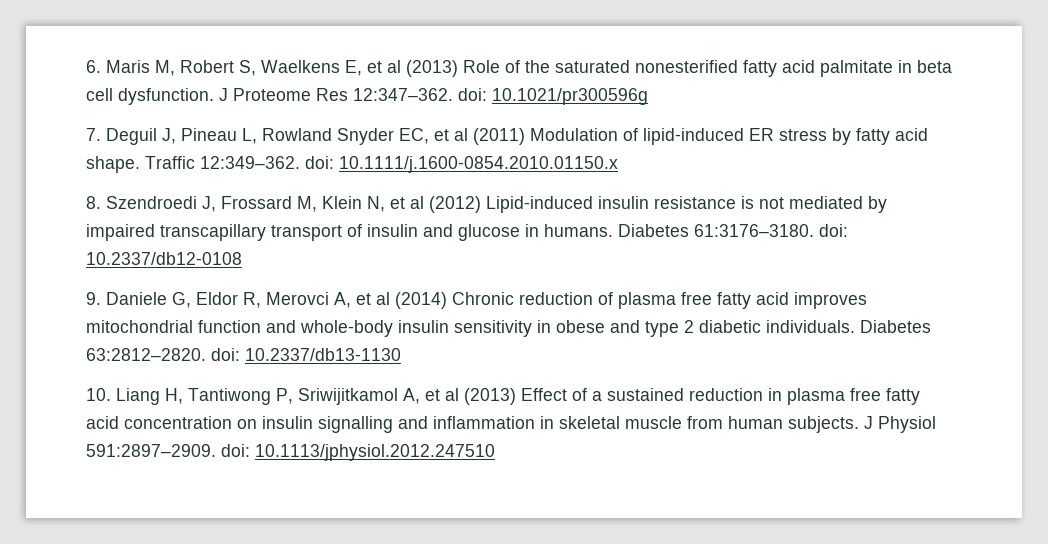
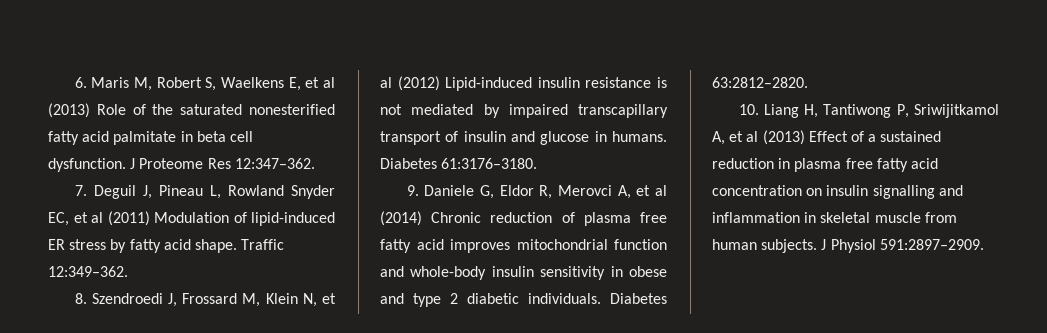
[458,88,648,105] doi: 10.1021/pr300596g -> (315, 163) none
[305,156,618,173] doi: 10.1111/j.1600-0854.2010.01150.x -> (128, 271) none
[819,224,848,237] [86,252,242,265] doi: 10.2337/db12-0108 -> (538, 163) none
[211,348,401,361] doi: 10.2337/db13-1130 -> (808, 82) none
[221,444,495,461] doi: 10.1113/jphysiol.2012.247510 -> (984, 244) none

